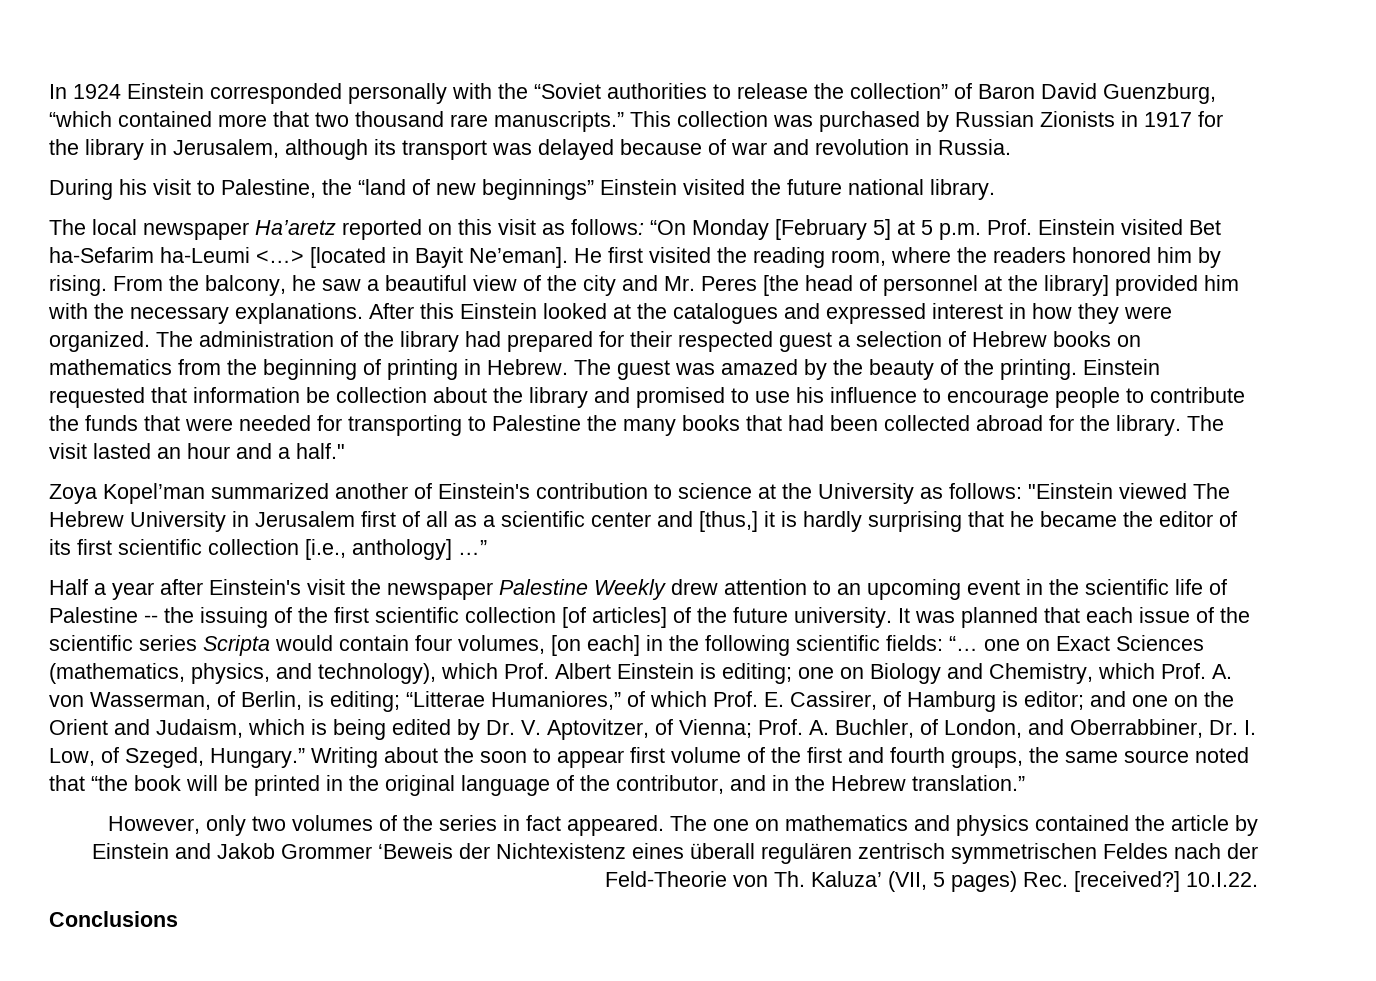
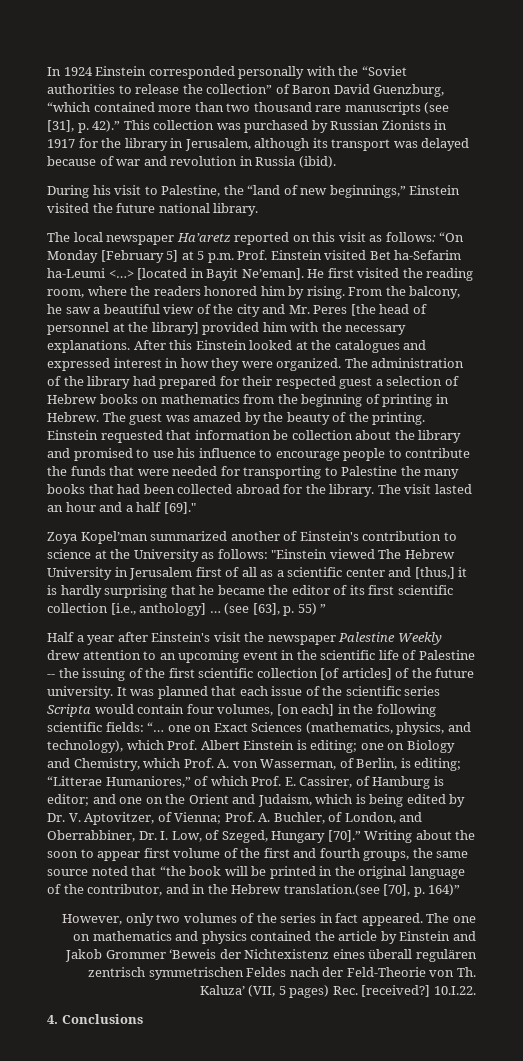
[273,111,309,127] that -> [194,102,224,112] than
[494,111,624,132] manuscripts.” -> [344,102,450,115] [47,120,121,133] manuscripts (see [31], p. 42).”
[938,139,1011,155] Russia. -> [255,156,336,168] Russia (ibid).
[482,179,594,200] beginnings” -> [329,185,406,198] beginnings,”
[296,443,345,459] half." -> [136,502,196,514] half [69]."
[458,540,487,555] …” -> [209,603,327,616] … (see [63], p. 55) ”
[210,748,305,768] Hungary.” -> [271,830,361,843] Hungary [70].”
[912,775,1025,791] translation.” -> [283,884,461,897] translation.(see [70], p. 164)”
(1258, 879) none -> [47,1015,58,1024] 4.

